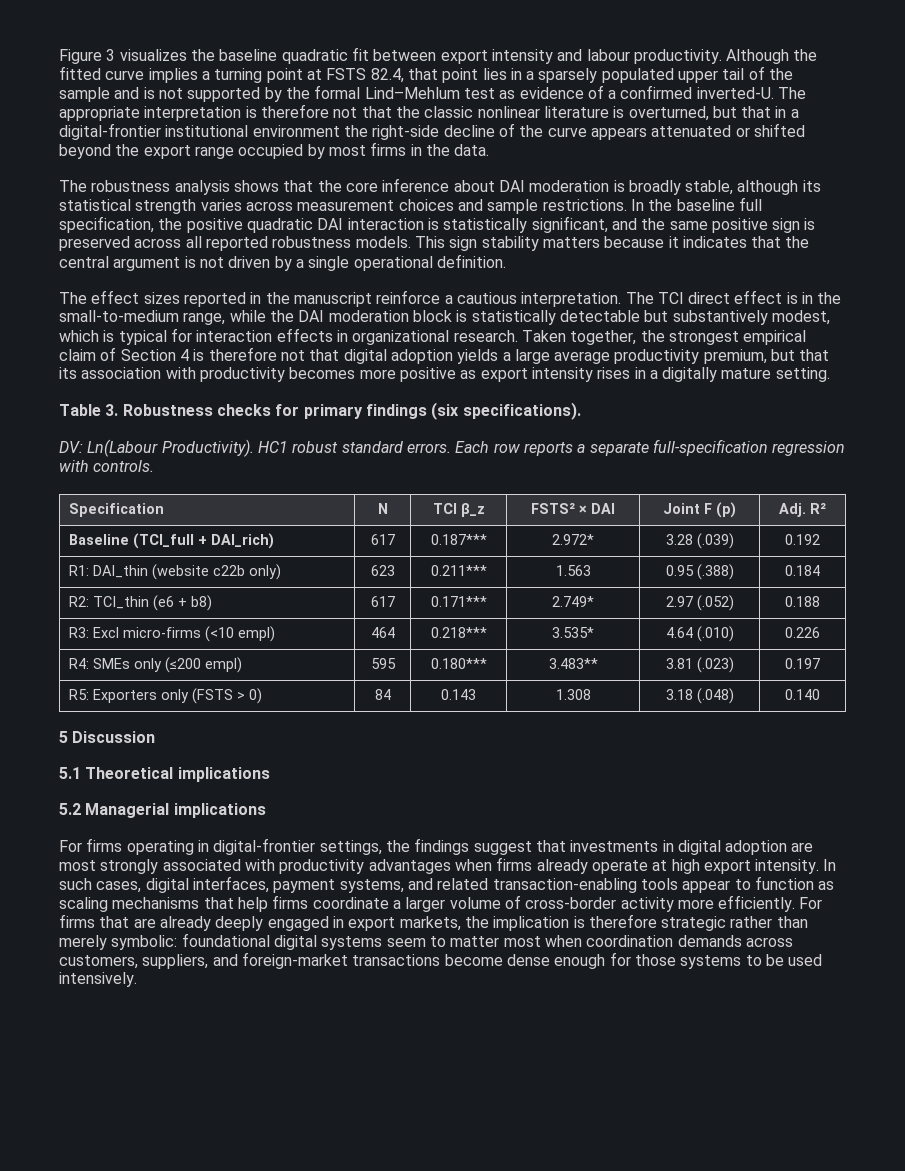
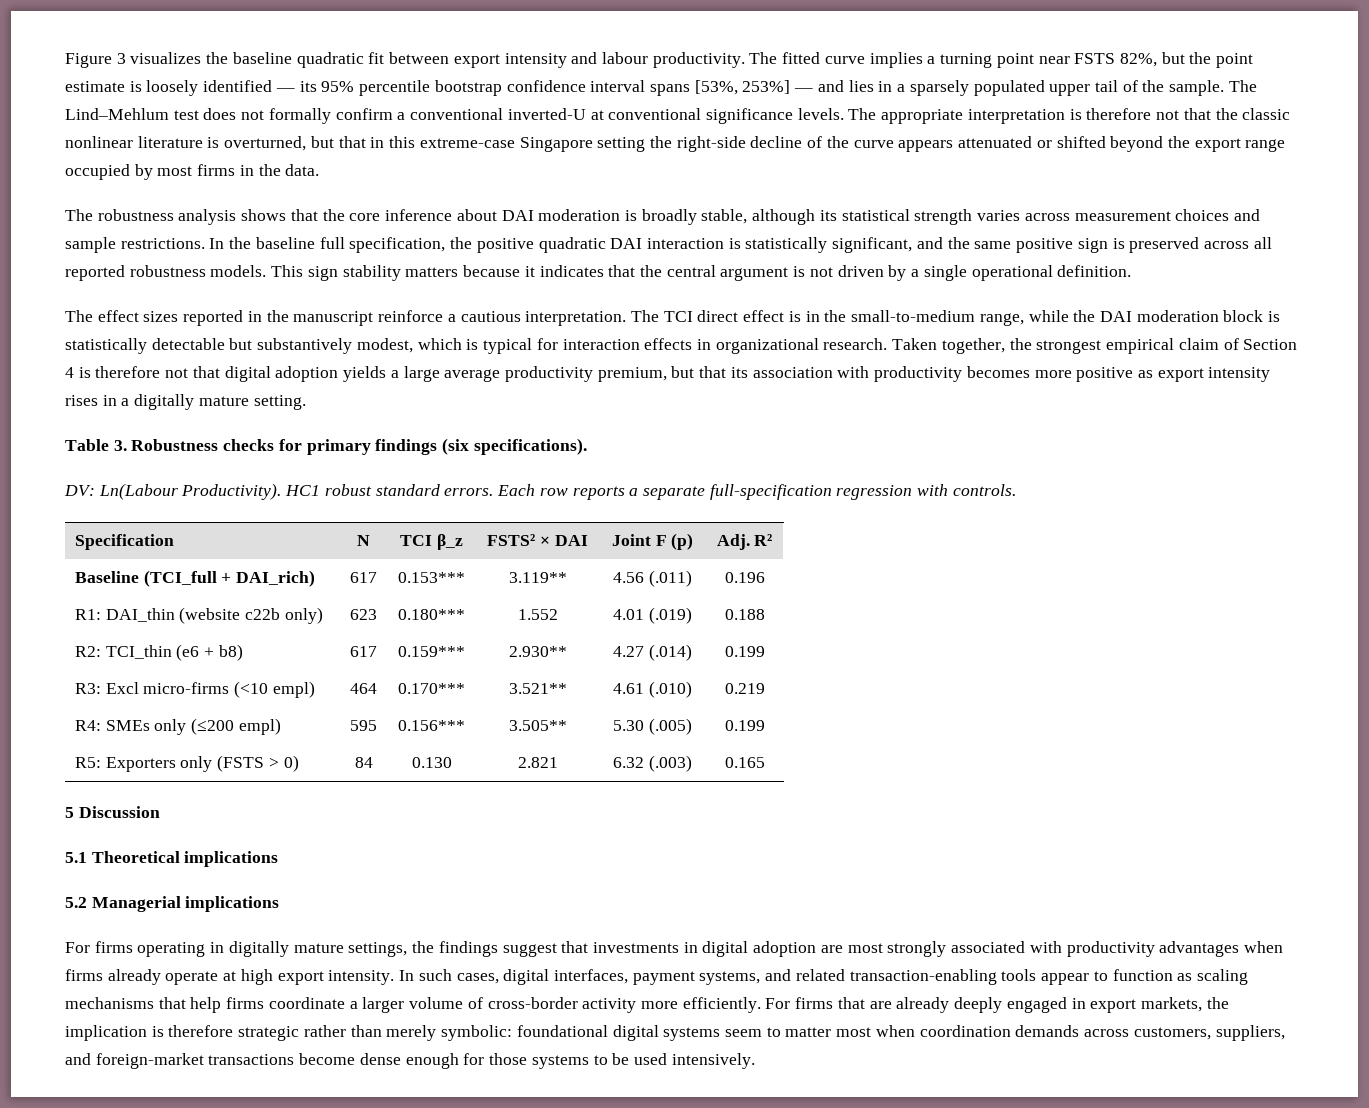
[726,49,818,64] Although the -> [749,52,778,64] The
[306,68,479,83] at FSTS 82.4, that point -> [1038,52,1254,68] [65,80,844,96] near FSTS 82%, but the point estimate is loosely identified — its 95% percentile bootstrap confidence interval spans [53%, 253%] — and
[59,85,774,102] sample and is not supported by the formal Lind–Mehlum test as evidence of a confirmed inverted-U. -> [1169,80,1257,96] [65,108,844,124] sample. The Lind–Mehlum test does not formally confirm a conventional inverted-U at conventional significance levels.
[790,109,799,118] [59,123,340,140] a digital-frontier institutional environment -> [389,136,646,152] this extreme-case Singapore setting
[430,534,487,545] [552,534,594,545] [665,533,734,549] [785,534,820,545] 0.187*** | 2.972* | 3.28 (.039) | 0.192 -> [398,572,465,583] [508,572,567,583] [613,570,692,587] [724,572,765,583] 0.153*** | 3.119** | 4.56 (.011) | 0.196
[430,565,487,576] [555,565,591,576] [665,564,734,580] [785,565,820,576] 0.211*** | 1.563 | 0.95 (.388) | 0.184 -> [398,609,465,620] [517,609,558,620] [613,607,692,624] [724,609,765,620] 0.180*** | 1.552 | 4.01 (.019) | 0.188
[430,596,487,607] [552,596,594,607] [665,595,734,611] [785,596,820,607] 0.171*** | 2.749* | 2.97 (.052) | 0.188 -> [398,646,465,657] [508,646,567,657] [613,644,692,661] [724,646,765,657] 0.159*** | 2.930** | 4.27 (.014) | 0.199
[430,627,487,638] [552,627,594,638] [665,627,693,638] 0.218*** | 3.535* | 4.64 -> [398,683,465,694] [508,683,567,694] [613,683,645,694] 0.170*** | 3.521** | 4.61
[785,627,820,638] 0.226 -> [724,683,765,694] 0.219
[430,658,487,669] [548,658,598,669] [665,657,734,673] [785,658,820,669] 0.180*** | 3.483** | 3.81 (.023) | 0.197 -> [398,720,465,731] [508,720,567,731] [613,718,692,735] [724,720,765,731] 0.156*** | 3.505** | 5.30 (.005) | 0.199
[441,689,476,700] [555,689,591,700] [665,688,734,704] [785,689,820,700] 0.143 | 1.308 | 3.18 (.048) | 0.140 -> [411,757,452,768] [517,757,558,768] [613,755,692,772] [724,757,765,768] 0.130 | 2.821 | 6.32 (.003) | 0.165
[213,838,316,855] digital-frontier -> [228,941,344,957] digitally mature

